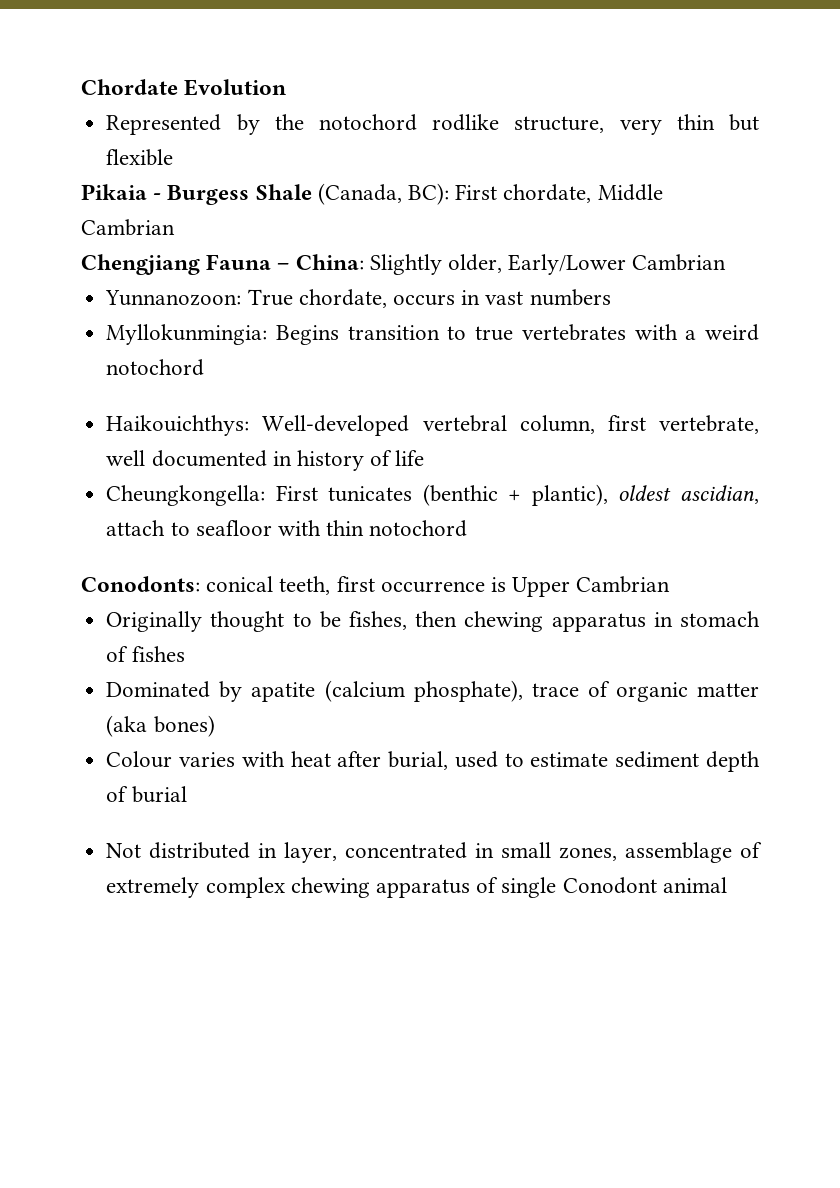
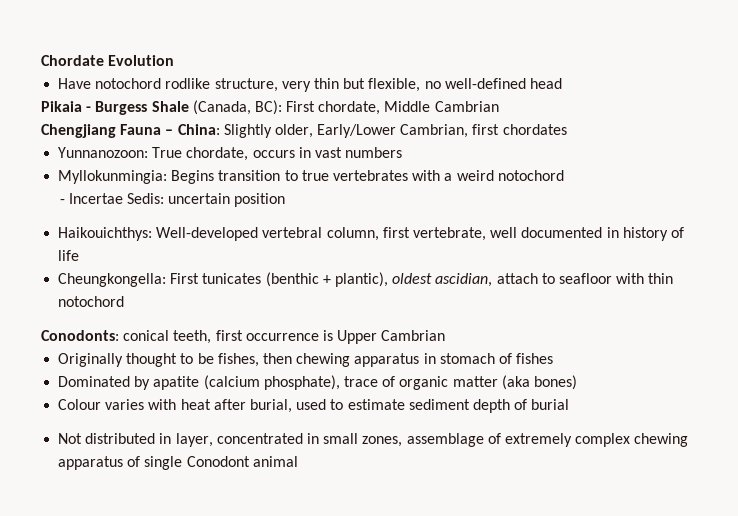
[106,114,304,135] Represented by the -> [58,78,92,89] Have
[106,149,174,166] flexible -> [368,78,562,92] flexible, no well-defined head
[632,254,727,271] Cambrian -> [400,124,567,138] Cambrian, first chordates
(205, 367) none -> [59,193,286,207] // - Incertae Sedis: uncertain position

